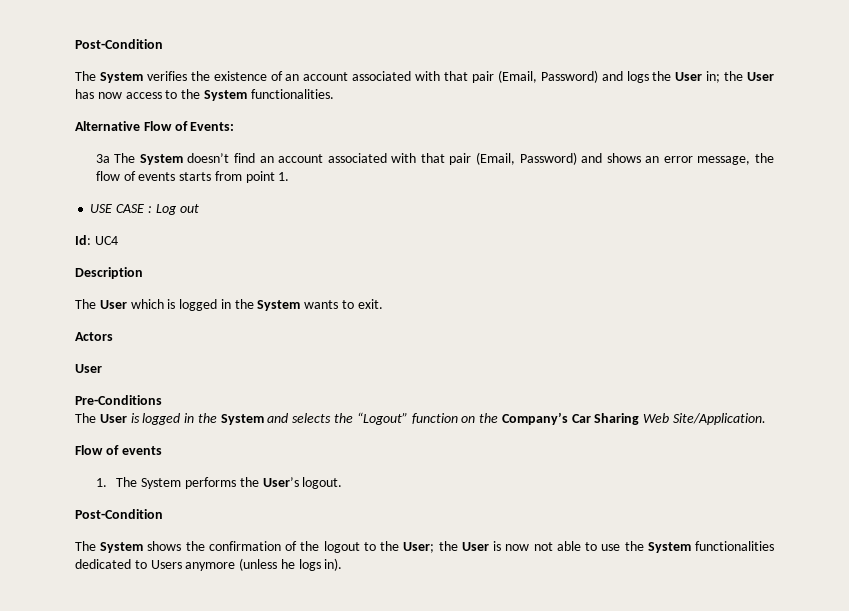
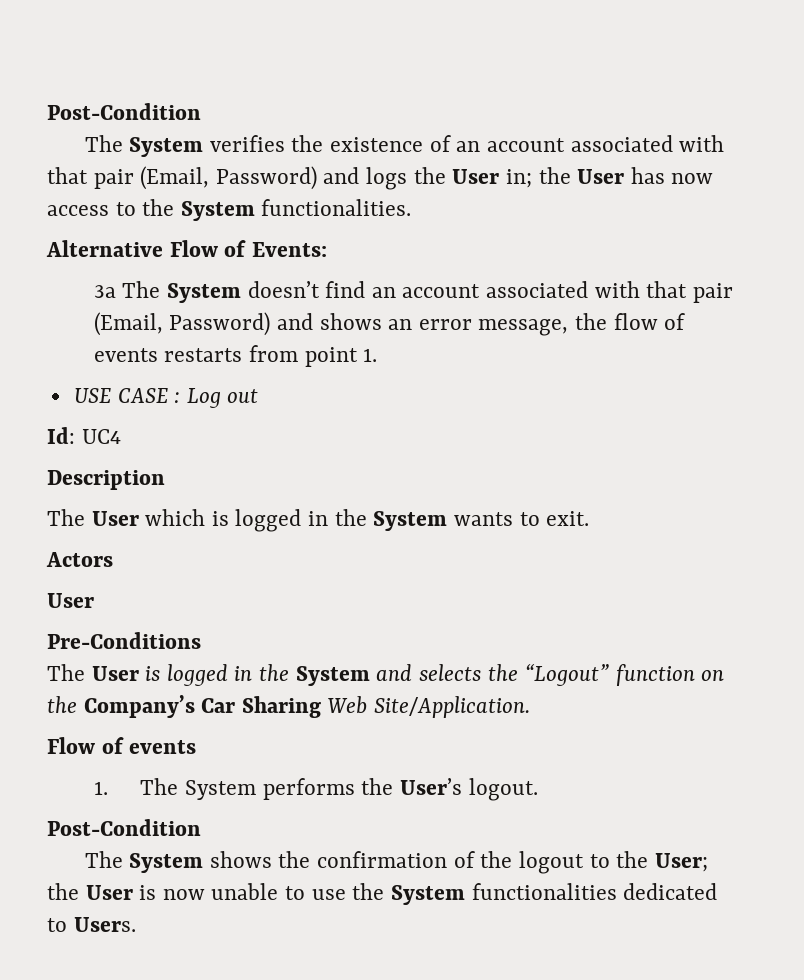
[179,172,212,181] starts -> [164,348,243,362] restarts
[533,541,581,551] not able -> [211,883,279,900] unable
[150,558,343,571] Users anymore (unless he logs in). -> [73,917,136,932] Users.

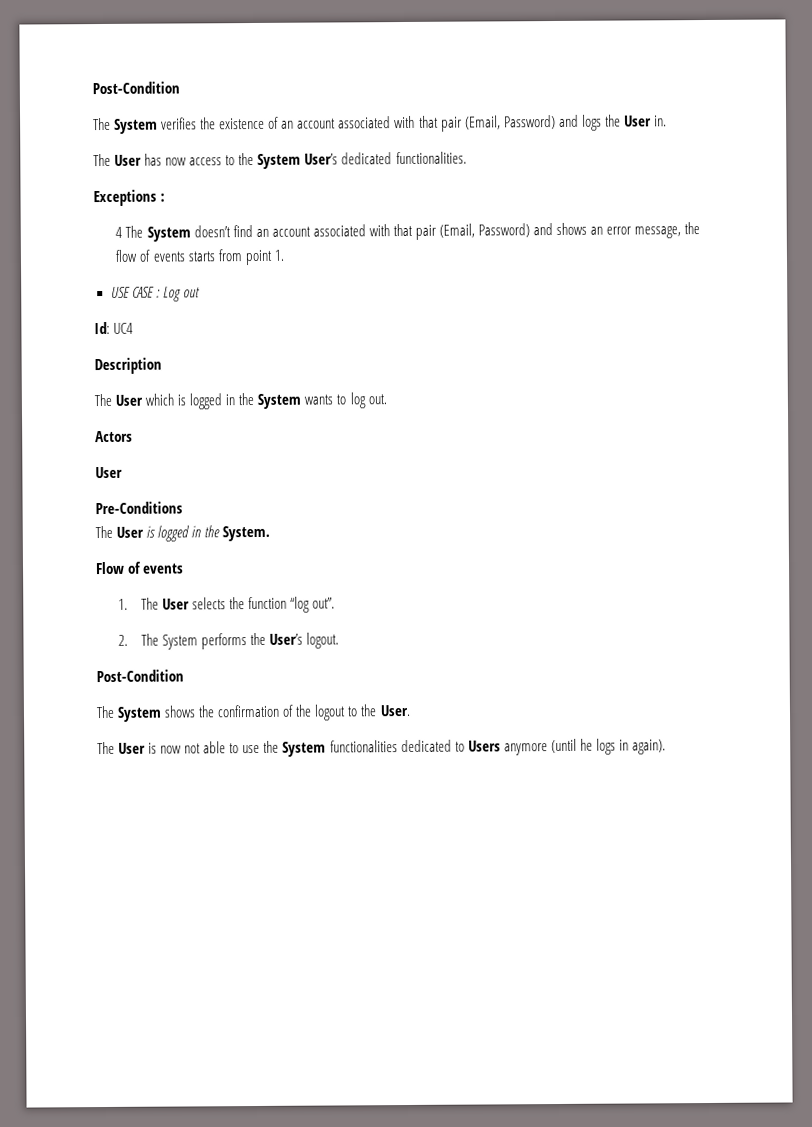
[505,167,571,188] in; the -> [653,115,667,127] [93,153,111,167] in. // The
(255, 211) none -> [304,152,393,165] User’s dedicated
[46,240,327,257] [93,285,116,298] Alternative Flow of Events: // 3a -> [93,189,166,207] [115,226,123,238] Exceptions : // 4
[164,348,243,362] restarts -> [187,251,215,262] starts
[546,511,590,526] exit. -> [349,392,387,409] log out.
[295,663,725,686] [47,695,531,718] [47,737,197,754] [93,781,108,795] System and selects the “Logout” function on the Company’s Car Sharing Web Site/Application. // Flow of events // 1. -> [222,525,271,542] [95,561,185,575] [118,596,336,613] [118,634,129,646] System. // Flow of events // 1. The User selects the function “log out”. // 2.
[654,853,708,872] [47,883,79,900] User; the -> [379,704,411,717] [97,741,115,755] User. // The
[211,883,279,900] unable -> [184,741,227,754] not able
[73,917,136,932] Users. -> [467,738,666,756] Users anymore (until he logs in again).

